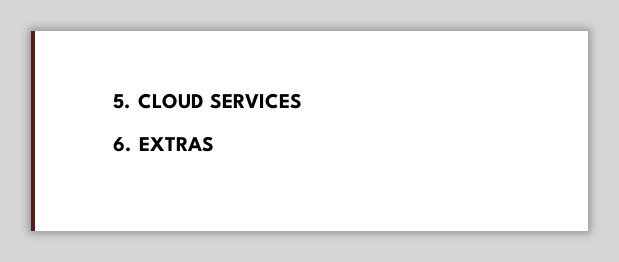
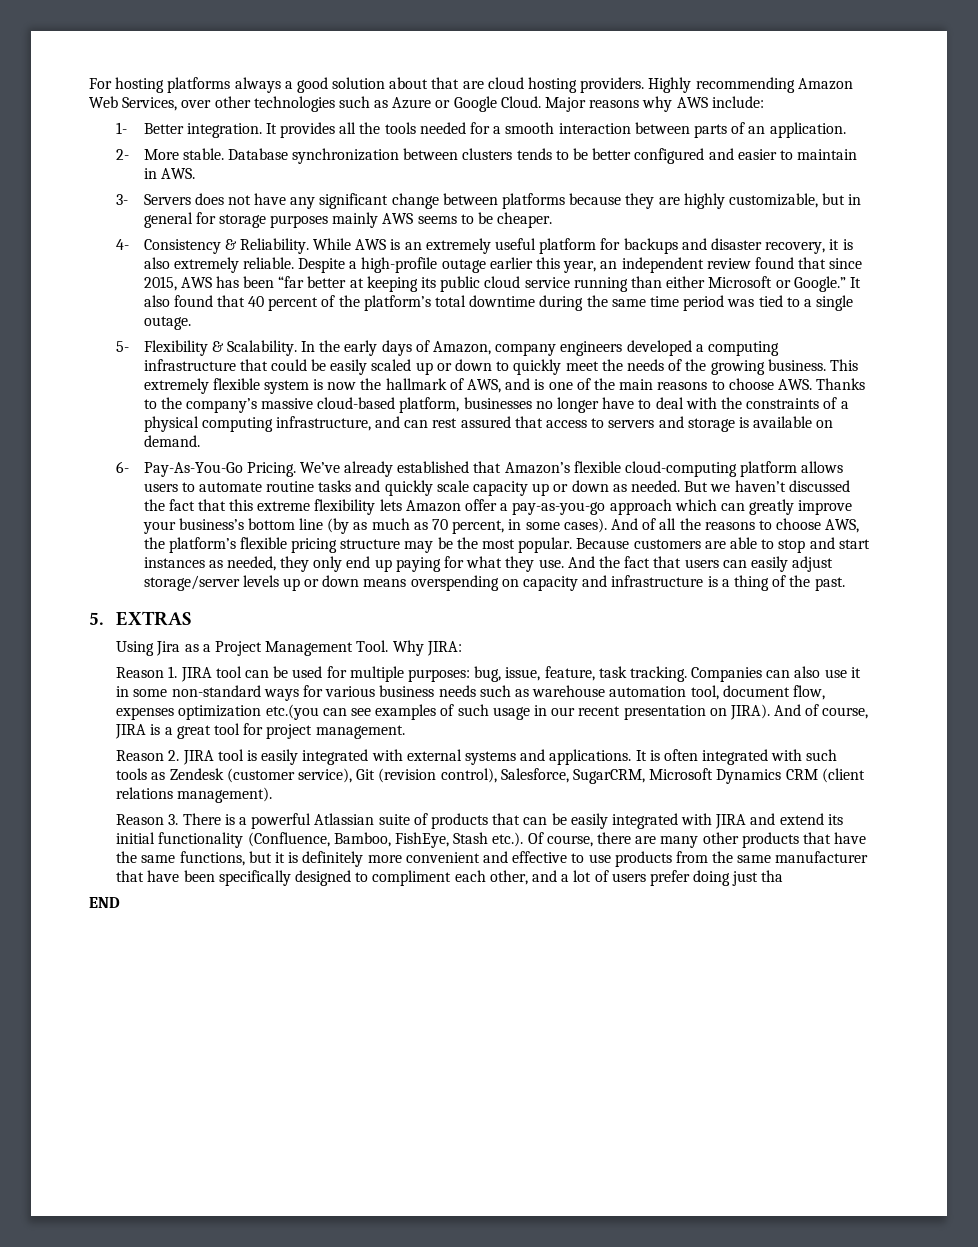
[113,93,302,109] [113,136,214,152] 5. CLOUD SERVICES // 6. EXTRAS -> [89,77,853,93] [89,96,764,112] [116,122,846,138] [116,148,858,164] [143,168,195,179] [116,193,862,209] [143,212,553,228] [116,238,853,254] [143,257,863,273] [143,276,861,292] [143,295,854,311] [143,316,191,330] [116,340,779,356] [143,359,858,375] [143,378,866,394] [143,397,849,413] [143,416,834,432] [143,435,200,447] [116,461,844,477] [143,480,850,496] [143,499,853,515] [142,518,860,534] [143,537,870,553] [143,556,834,572] [143,575,845,591] [89,611,193,626] [116,640,462,656] [116,666,861,682] [116,685,825,701] [116,704,869,720] [115,723,405,739] [116,749,838,765] [116,768,865,784] [116,787,273,803] [116,813,843,829] [116,832,867,848] [116,851,869,867] [116,870,784,886] [89,897,120,908] For hosting platforms always a good solution about that are cloud hosting providers. Highly recommending Amazon Web Services, over other technologies such as Azure or Google Cloud. Major reasons why AWS include: // 1- Better integration. It provides all the tools needed for a smooth interaction between parts of an application. // 2- More stable. Database synchronization between clusters tends to be better configured and easier to maintain in AWS. // 3- Servers does not have any significant change between platforms because they are highly customizable, but in general for storage purposes mainly AWS seems to be cheaper. // 4- Consistency & Reliability. While AWS is an extremely useful platform for backups and disaster recovery, it is also extremely reliable. Despite a high-profile outage earlier this year, an independent review found that since 2015, AWS has been “far better at keeping its public cloud service running than either Microsoft or Google.” It also found that 40 percent of the platform’s total downtime during the same time period was tied to a single outage. // 5- Flexibility & Scalability. In the early days of Amazon, company engineers developed a computing infrastructure that could be easily scaled up or down to quickly meet the needs of the growing business. This extremely flexible system is now the hallmark of AWS, and is one of the main reasons to choose AWS. Thanks to the company’s massive cloud-based platform, businesses no longer have to deal with the constraints of a physical computing infrastructure, and can rest assured that access to servers and storage is available on demand. // 6- Pay-As-You-Go Pricing. We’ve already established that Amazon’s flexible cloud-computing platform allows users to automate routine tasks and quickly scale capacity up or down as needed. But we haven’t discussed the fact that this extreme flexibility lets Amazon offer a pay-as-you-go approach which can greatly improve your business’s bottom line (by as much as 70 percent, in some cases). And of all the reasons to choose AWS, the platform’s flexible pricing structure may be the most popular. Because customers are able to stop and start instances as needed, they only end up paying for what they use. And the fact that users can easily adjust storage/server levels up or down means overspending on capacity and infrastructure is a thing of the past. // 5. EXTRAS // Using Jira as a Project Management Tool. Why JIRA: // Reason 1. JIRA tool can be used for multiple purposes: bug, issue, feature, task tracking. Companies can also use it in some non-standard ways for various business needs such as warehouse automation tool, document flow, expenses optimization etc.(you can see examples of such usage in our recent presentation on JIRA). And of course, JIRA is a great tool for project management. // Reason 2. JIRA tool is easily integrated with external systems and applications. It is often integrated with such tools as Zendesk (customer service), Git (revision control), Salesforce, SugarCRM, Microsoft Dynamics CRM (client relations management). // Reason 3. There is a powerful Atlassian suite of products that can be easily integrated with JIRA and extend its initial functionality (Confluence, Bamboo, FishEye, Stash etc.). Of course, there are many other products that have the same functions, but it is definitely more convenient and effective to use products from the same manufacturer that have been specifically designed to compliment each other, and a lot of users prefer doing just tha // END

